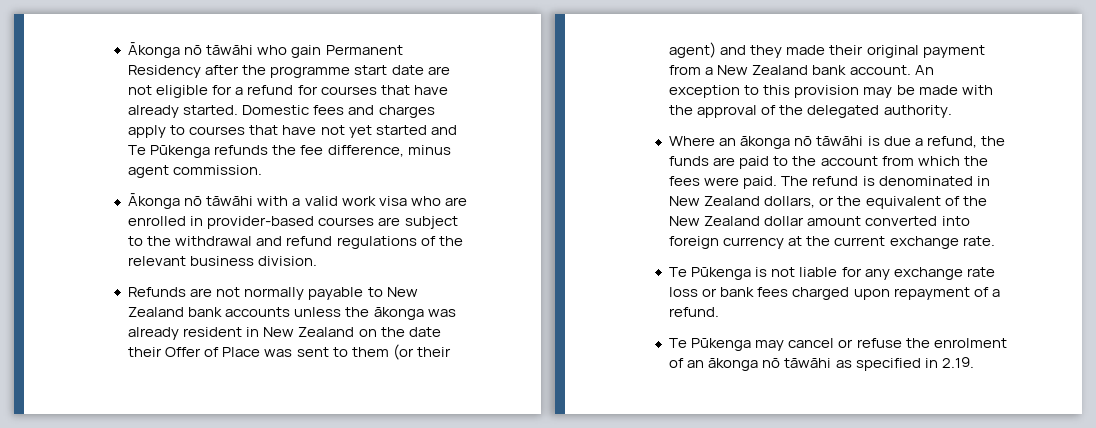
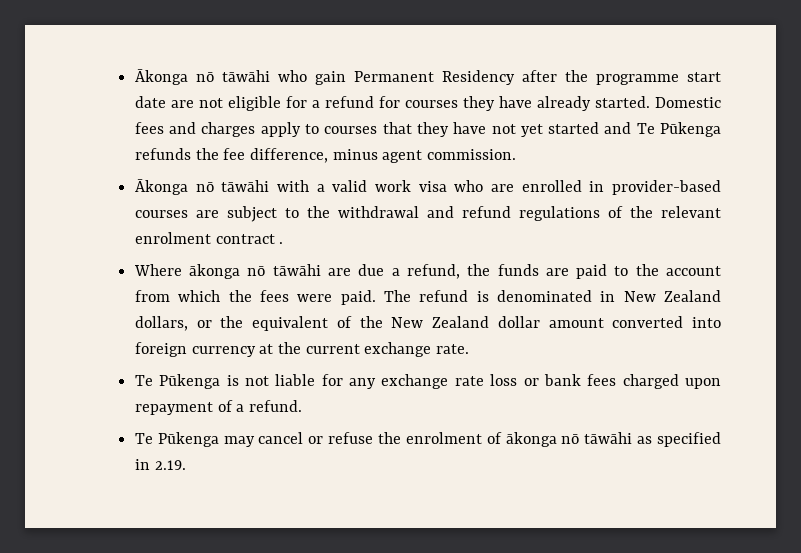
[380,85,410,95] that -> [462,96,495,111] they
(279, 130) none -> [416,122,449,137] they
[190,256,318,266] [128,287,418,300] [128,307,456,320] [128,327,441,340] [128,344,451,360] [669,42,985,58] [669,65,934,75] [669,85,993,98] [669,105,952,118] business division. // Refunds are not normally payable to New Zealand bank accounts unless the ākonga was already resident in New Zealand on the date their Offer of Place was sent to them (or their agent) and they made their original payment from a New Zealand bank account. An exception to this provision may be made with the approval of the delegated authority. -> [134,232,284,244] enrolment contract .
[719,136,880,149] an ākonga nō tāwāhi is -> [189,264,352,279] ākonga nō tāwāhi are
[687,360,705,368] an -> (502, 438) none

